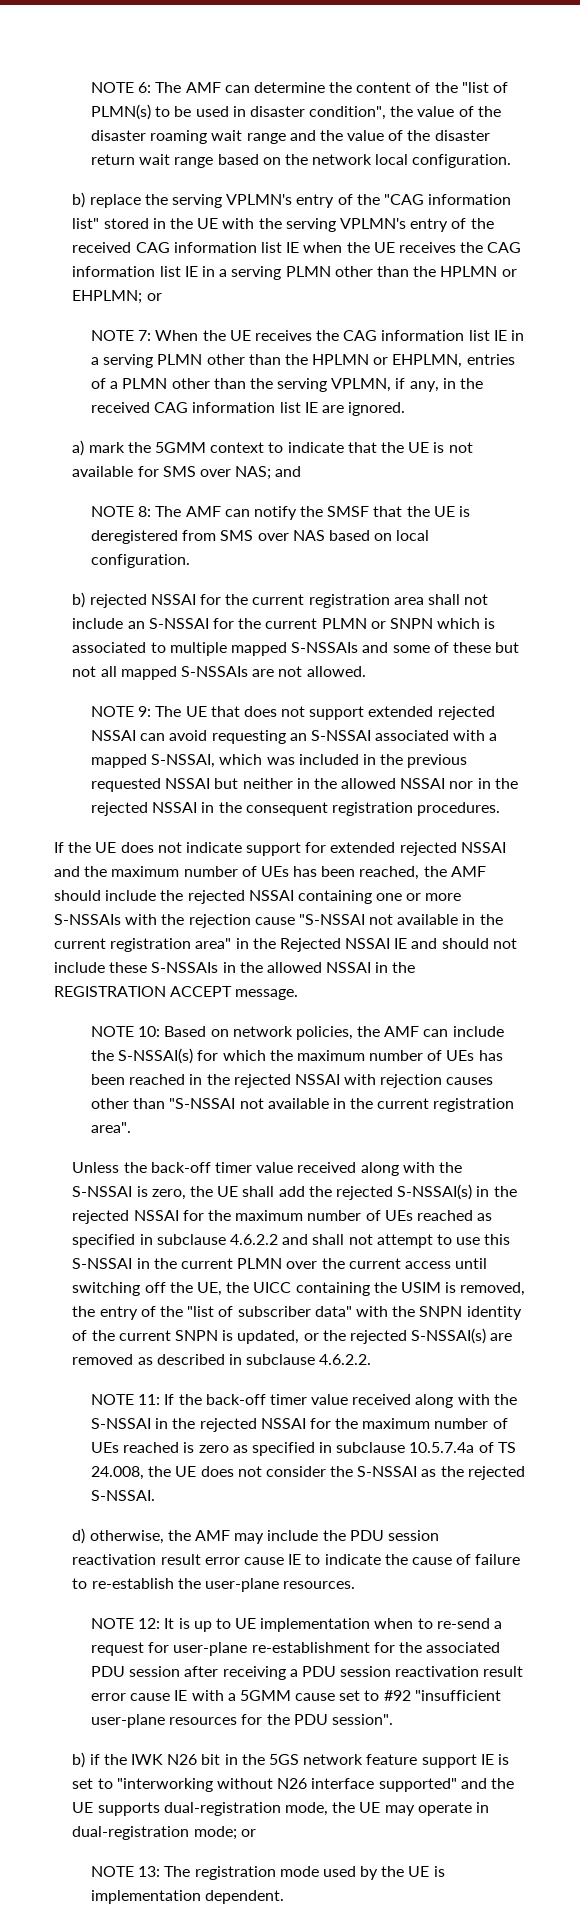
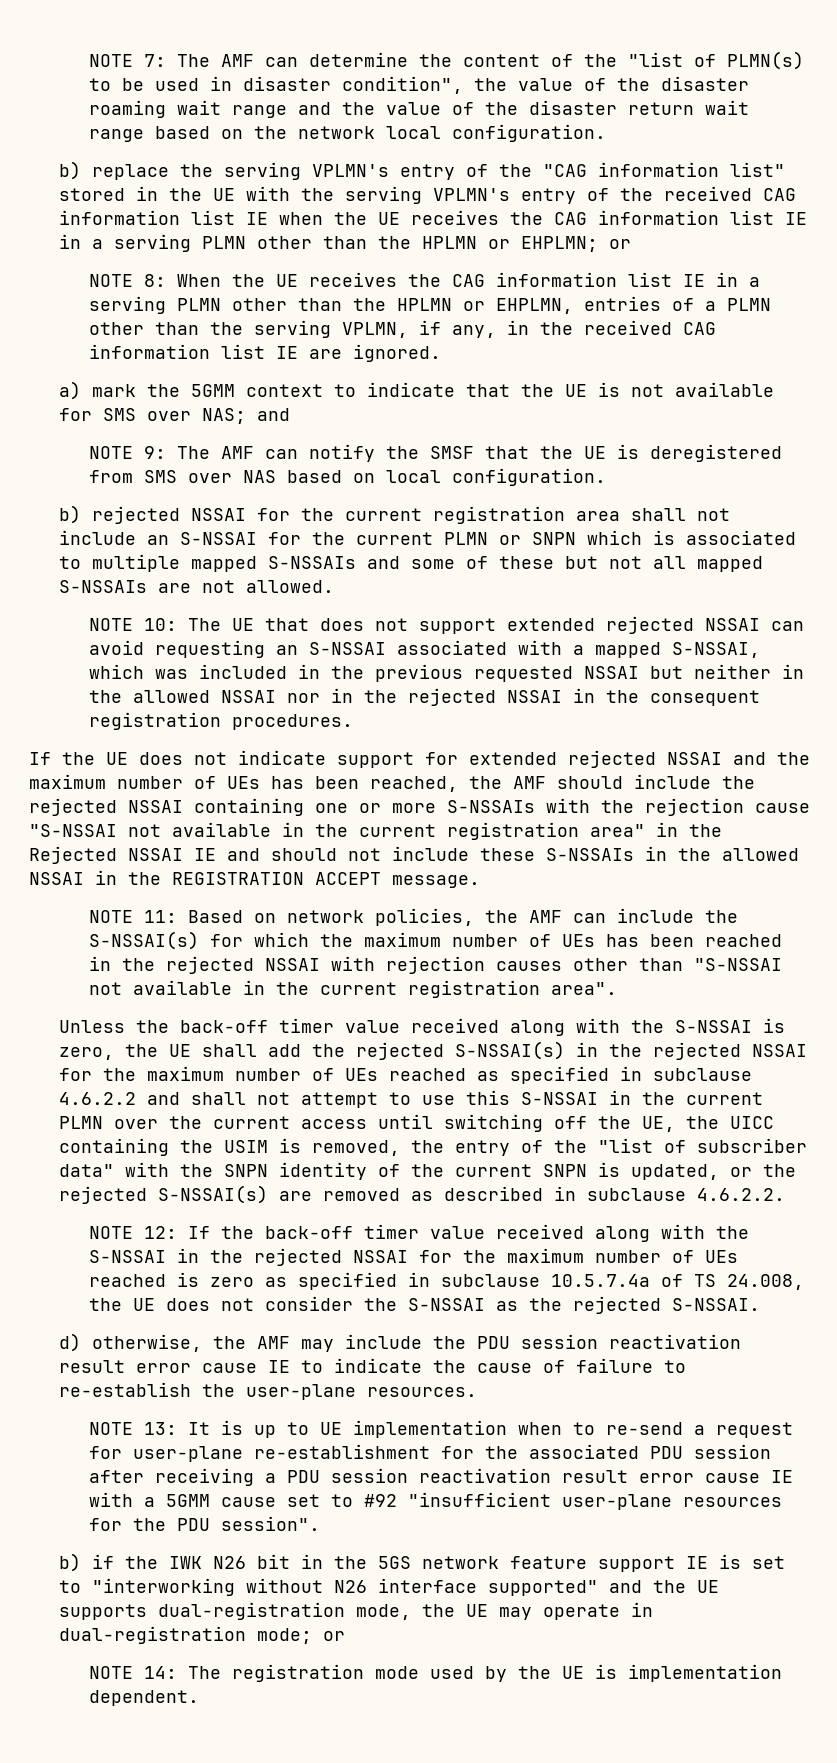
[90,82,152,93] NOTE 6: -> [89,54,167,67] NOTE 7:
[138,330,152,341] 7: -> [144,274,167,287] 8:
[138,506,152,517] 8: -> [144,446,167,459] 9:
[138,706,152,717] 9: -> [144,618,178,631] 10:
[138,1026,161,1037] 10: -> [144,910,178,923] 11:
[138,1394,161,1405] 11: -> [144,1226,178,1239] 12:
[138,1618,161,1629] 12: -> [144,1422,178,1435] 13:
[138,1866,161,1877] 13: -> [144,1666,178,1679] 14:

